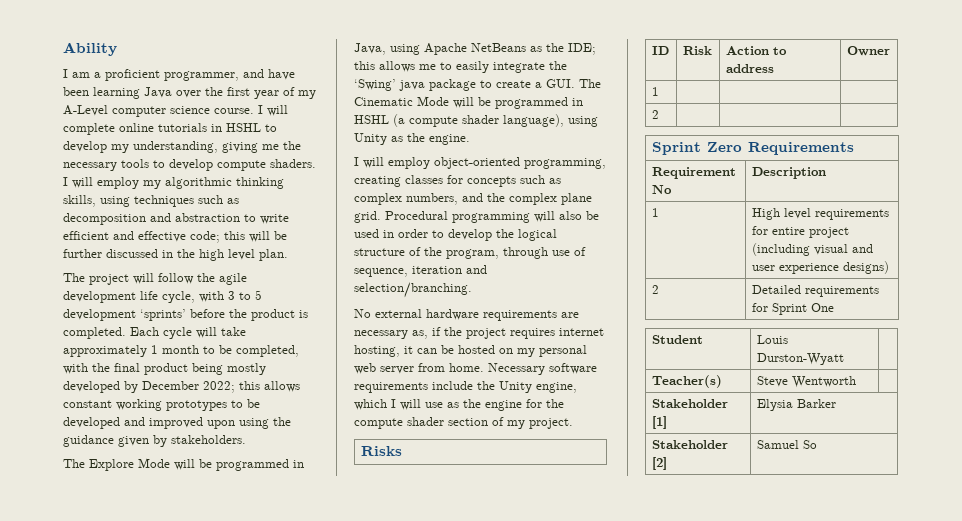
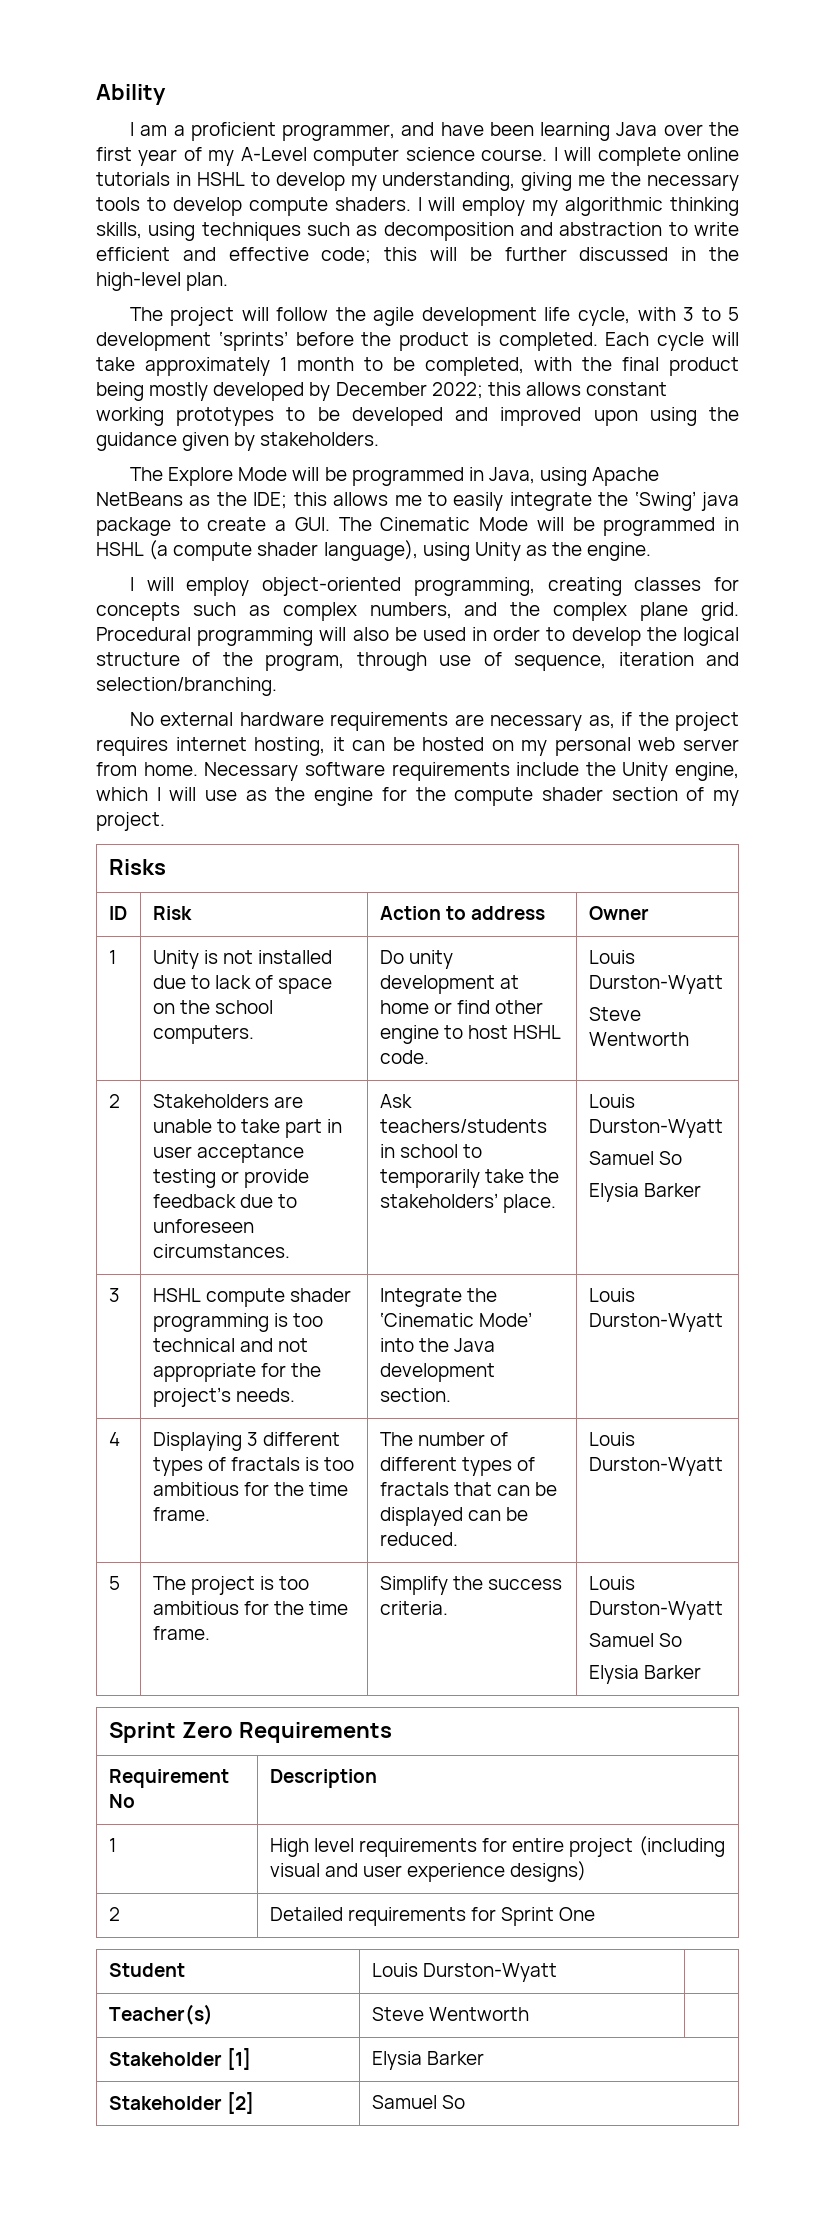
[199,249,255,261] high level -> [96,272,181,291] high-level
[651,110,659,119] | | // 2 | | | -> [152,950,333,969] [152,975,333,994] [152,1000,274,1014] [152,1025,254,1044] [379,950,453,969] [379,975,519,994] [379,1000,544,1014] [379,1025,562,1044] [379,1050,429,1064] [588,950,635,964] [588,975,723,994] [588,1007,641,1021] [588,1032,689,1046] [108,1094,120,1108] [152,1094,303,1108] [152,1119,343,1138] [152,1144,304,1163] [152,1169,310,1188] [152,1194,298,1208] [152,1219,254,1233] [152,1244,290,1258] [379,1094,412,1108] [379,1119,547,1133] [379,1144,483,1158] [379,1169,560,1188] [379,1193,556,1213] [588,1094,635,1108] [588,1119,723,1138] [588,1151,682,1165] [588,1183,701,1202] [108,1288,120,1302] [152,1288,352,1307] [152,1313,324,1332] [152,1338,309,1352] [152,1363,322,1382] [152,1387,295,1407] [379,1288,497,1307] [379,1312,532,1327] [379,1338,496,1352] [379,1363,495,1382] [379,1388,451,1402] [588,1288,635,1302] [588,1313,723,1332] [108,1432,120,1446] [152,1432,341,1451] [152,1457,355,1476] [152,1482,349,1496] [152,1507,210,1521] [379,1432,509,1446] [379,1457,536,1476] [379,1482,558,1496] [379,1507,529,1526] [379,1532,458,1546] [588,1432,635,1446] [588,1457,723,1476] [108,1576,120,1590] [152,1576,310,1595] [152,1601,349,1615] [152,1626,210,1640] [379,1576,563,1595] [379,1601,448,1615] [588,1576,635,1590] [588,1601,723,1620] [588,1633,682,1647] [588,1665,701,1684] Unity is not installed due to lack of space on the school computers. | Do unity development at home or find other engine to host HSHL code. | Louis Durston-Wyatt // Steve Wentworth // 2 | Stakeholders are unable to take part in user acceptance testing or provide feedback due to unforeseen circumstances. | Ask teachers/students in school to temporarily take the stakeholders’ place. | Louis Durston-Wyatt // Samuel So // Elysia Barker // 3 | HSHL compute shader programming is too technical and not appropriate for the project’s needs. | Integrate the ‘Cinematic Mode’ into the Java development section. | Louis Durston-Wyatt // 4 | Displaying 3 different types of fractals is too ambitious for the time frame. | The number of different types of fractals that can be displayed can be reduced. | Louis Durston-Wyatt // 5 | The project is too ambitious for the time frame. | Simplify the success criteria. | Louis Durston-Wyatt // Samuel So // Elysia Barker

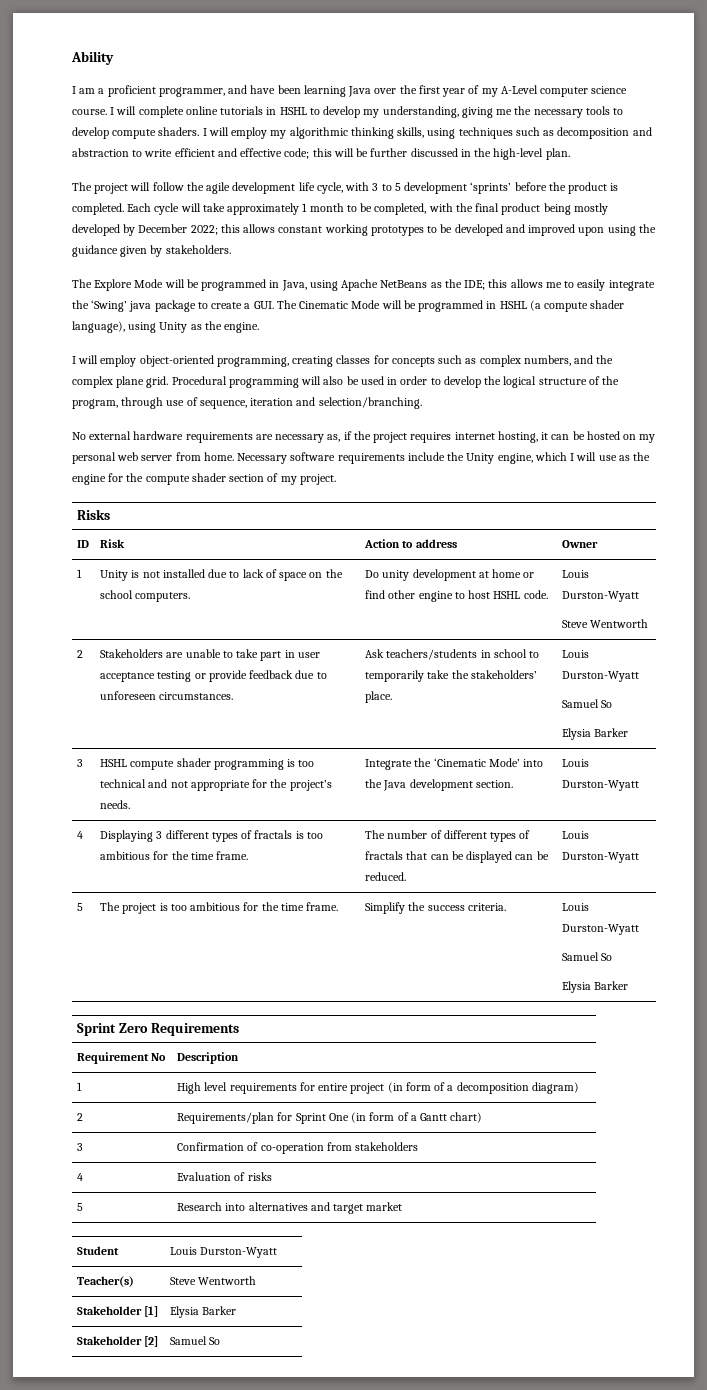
[638,1836,725,1857] [269,1861,587,1882] [108,1907,120,1921] [269,1907,466,1926] (including visual and user experience designs) // 2 | Detailed requirements -> [387,1082,579,1094] [77,1113,84,1121] [177,1112,275,1124] (in form of a decomposition diagram) // 2 | Requirements/plan
(596, 1914) none -> [351,1112,483,1123] [77,1143,84,1151] [177,1142,419,1154] [77,1173,84,1181] [177,1172,272,1181] [77,1203,84,1211] [177,1202,403,1214] (in form of a Gantt chart) // 3 | Confirmation of co-operation from stakeholders // 4 | Evaluation of risks // 5 | Research into alternatives and target market

